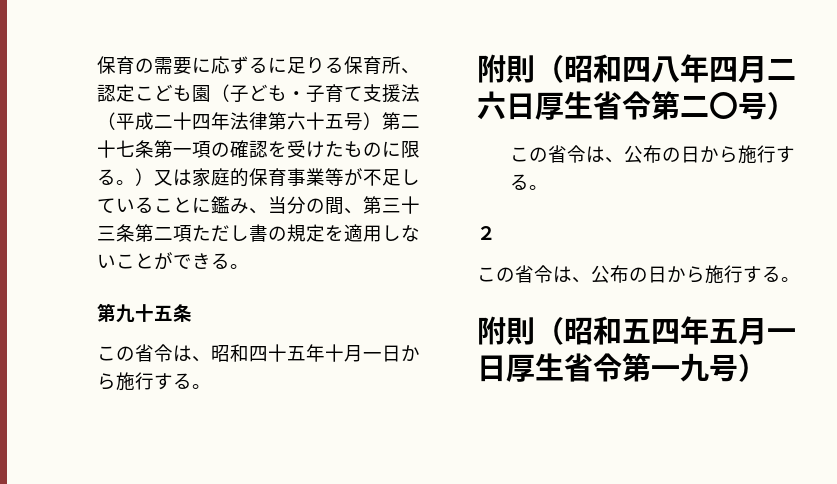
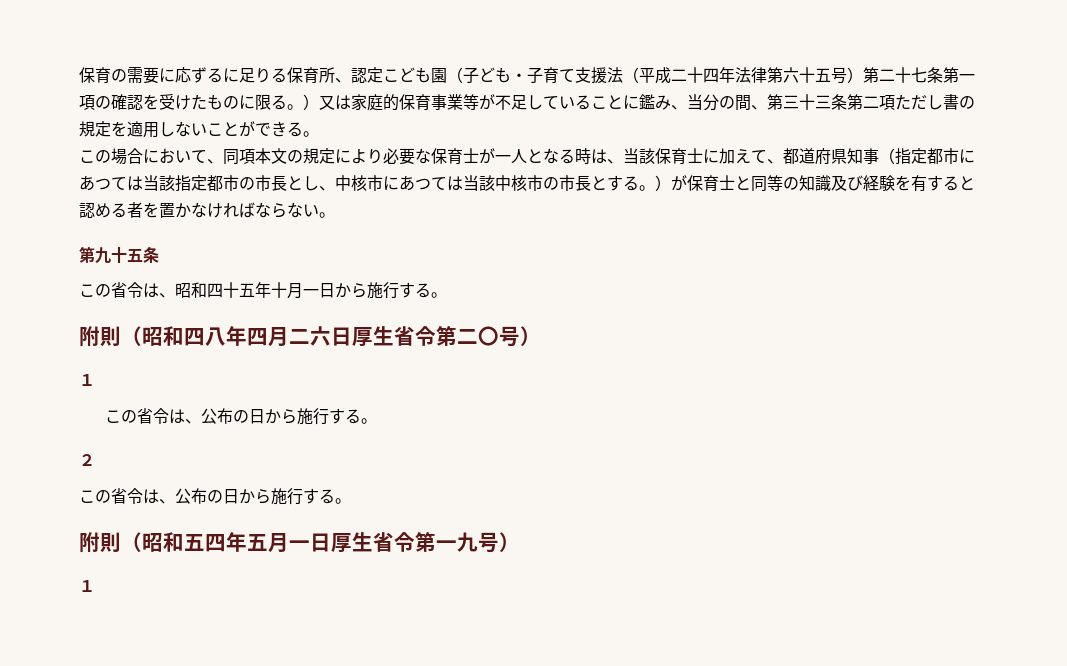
(249, 266) none -> [79,148,975,165] [79,175,975,192] [79,202,335,218] // この場合において、同項本文の規定により必要な保育士が一人となる時は、当該保育士に加えて、都道府県知事（指定都市にあつては当該指定都市の市長とし、中核市にあつては当該中核市の市長とする。）が保育士と同等の知識及び経験を有すると認める者を置かなければならない。
(796, 106) none -> [79,374,95,386] // １
(767, 368) none -> [79,580,95,592] // １

